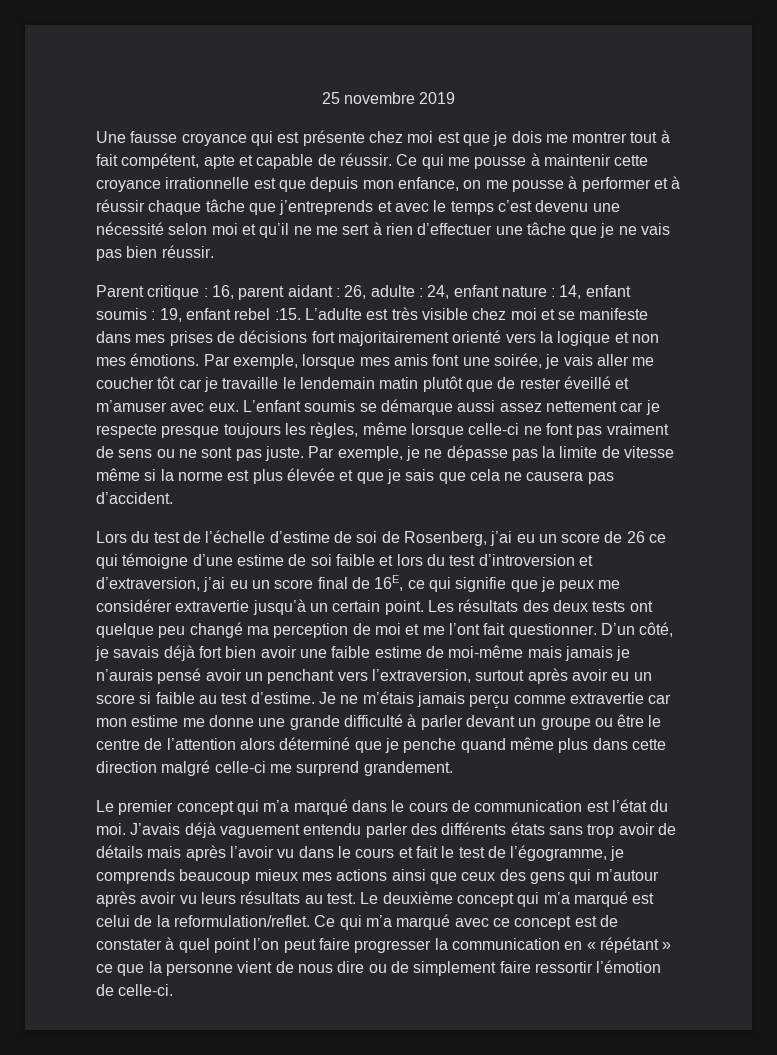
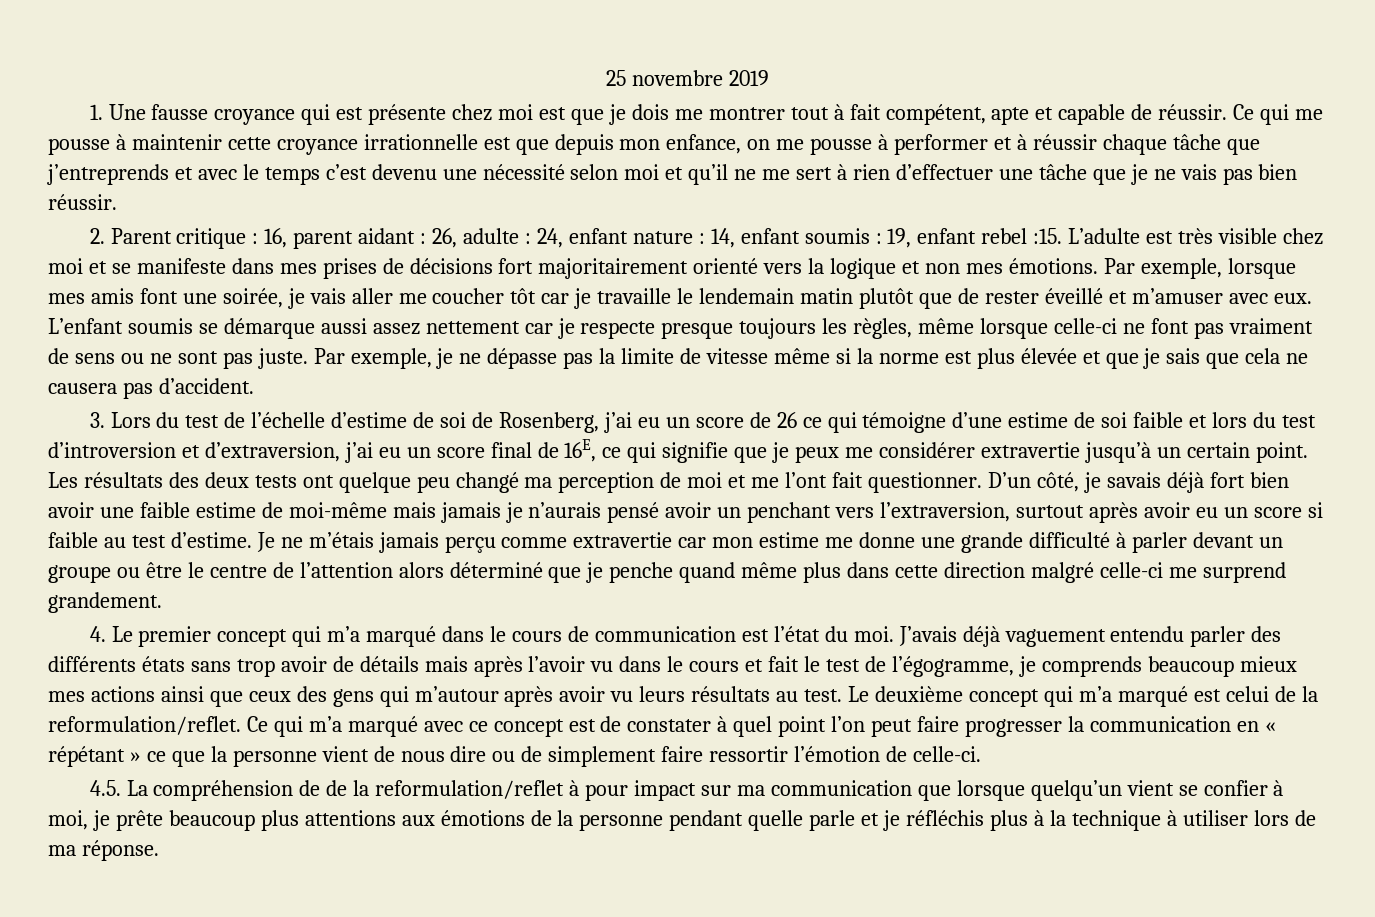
(456, 98) none -> [89,104,103,120] 1.
(214, 251) none -> [89,228,105,244] 2.
(173, 498) none -> [89,412,105,428] 3.
(453, 768) none -> [89,626,106,642] 4.
(174, 990) none -> [89,780,1284,801] [48,810,1316,831] [48,840,159,861] // 4.5. La compréhension de de la reformulation/reflet à pour impact sur ma communication que lorsque quelqu’un vient se confier à moi, je prête beaucoup plus attentions aux émotions de la personne pendant quelle parle et je réfléchis plus à la technique à utiliser lors de ma réponse.

